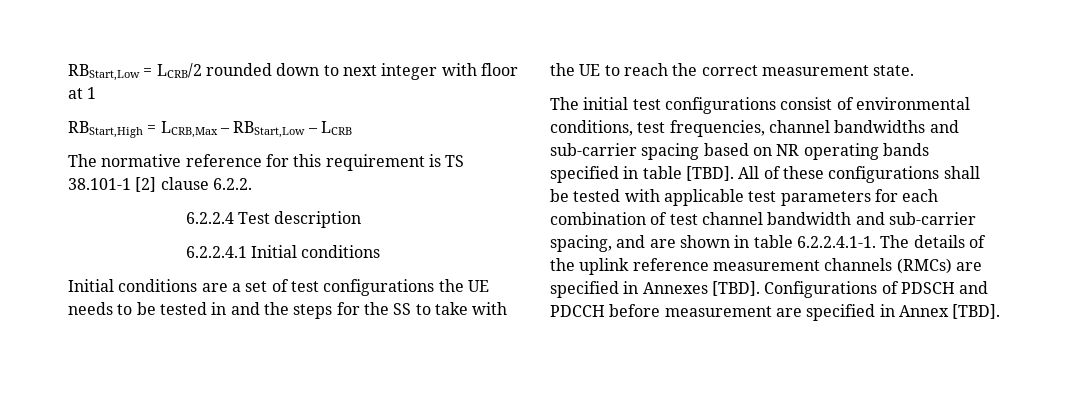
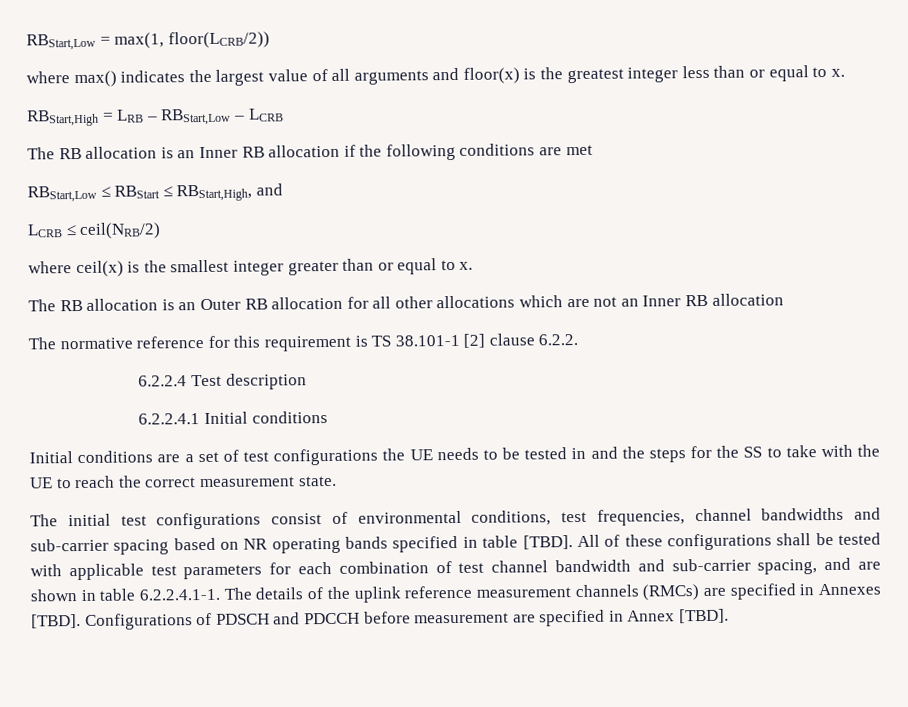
[156,63,518,80] [68,87,97,99] LCRB/2 rounded down to next integer with floor at 1 -> [114,31,270,49] [26,65,845,88] max(1, floor(LCRB/2)) // where max() indicates the largest value of all arguments and floor(x) is the greatest integer less than or equal to x.
[160,121,218,138] LCRB,Max -> [117,109,145,123] LRB
(352, 128) none -> [27,143,593,161] [27,183,283,203] [27,222,162,239] [28,258,474,278] [28,293,784,312] // The RB allocation is an Inner RB allocation if the following conditions are met // RBStart,Low ≤ RBStart ≤ RBStart,High, and // LCRB ≤ ceil(NRB/2) // where ceil(x) is the smallest integer greater than or equal to x. // The RB allocation is an Outer RB allocation for all other allocations which are not an Inner RB allocation

